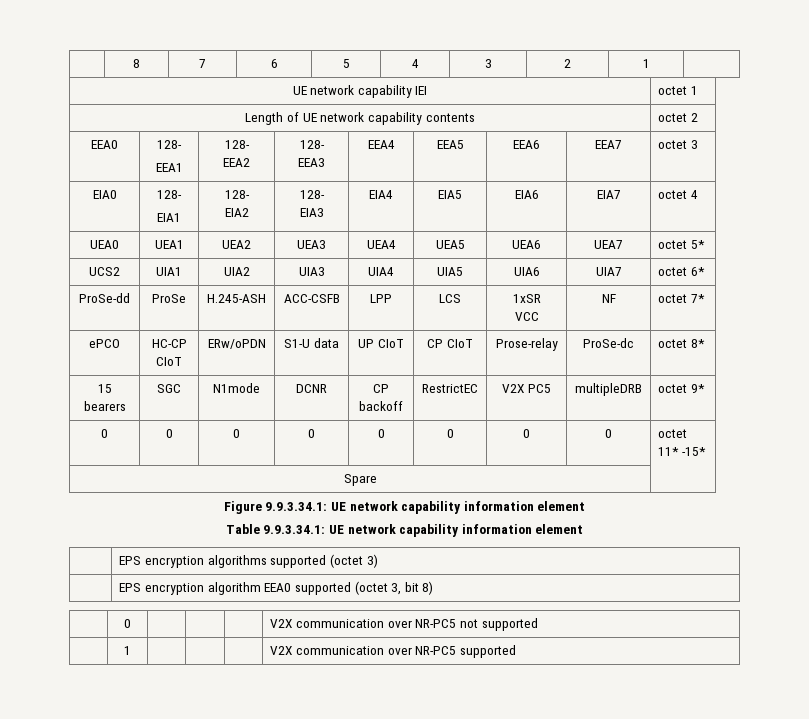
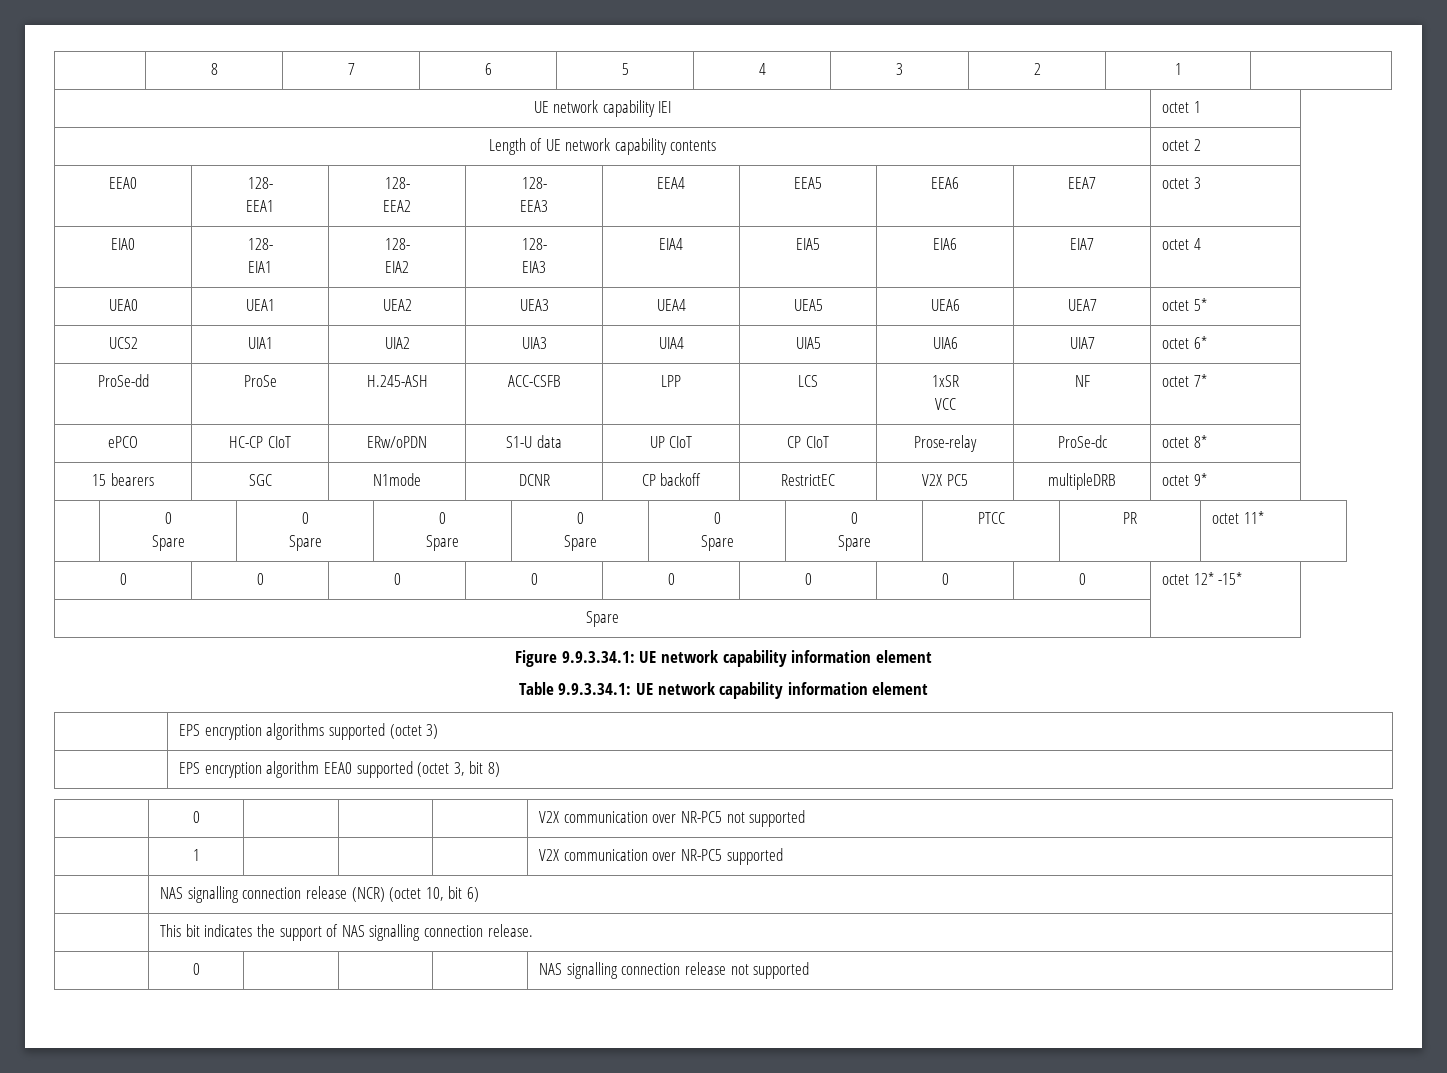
(705, 388) none -> [164,512,172,524] [151,535,185,551] [301,512,309,524] [288,535,322,551] [439,512,446,524] [426,535,459,551] [576,512,584,524] [563,535,597,551] [713,512,721,524] [700,535,734,551] [850,512,858,524] [837,535,871,551] [977,512,1005,524] [1123,512,1137,524] [1212,511,1264,524] // | 0 // Spare | 0 // Spare | 0 // Spare | 0 // Spare | 0 // Spare | 0 // Spare | PTCC | PR | octet 11*
[658,447,680,456] 11* -> [1193,572,1214,585] 12*
(516, 651) none -> [160,886,480,903] [160,924,533,941] [192,963,200,975] [539,962,810,979] // | NAS signalling connection release (NCR) (octet 10, bit 6) // | This bit indicates the support of NAS signalling connection release. // | 0 | | | | NAS signalling connection release not supported

